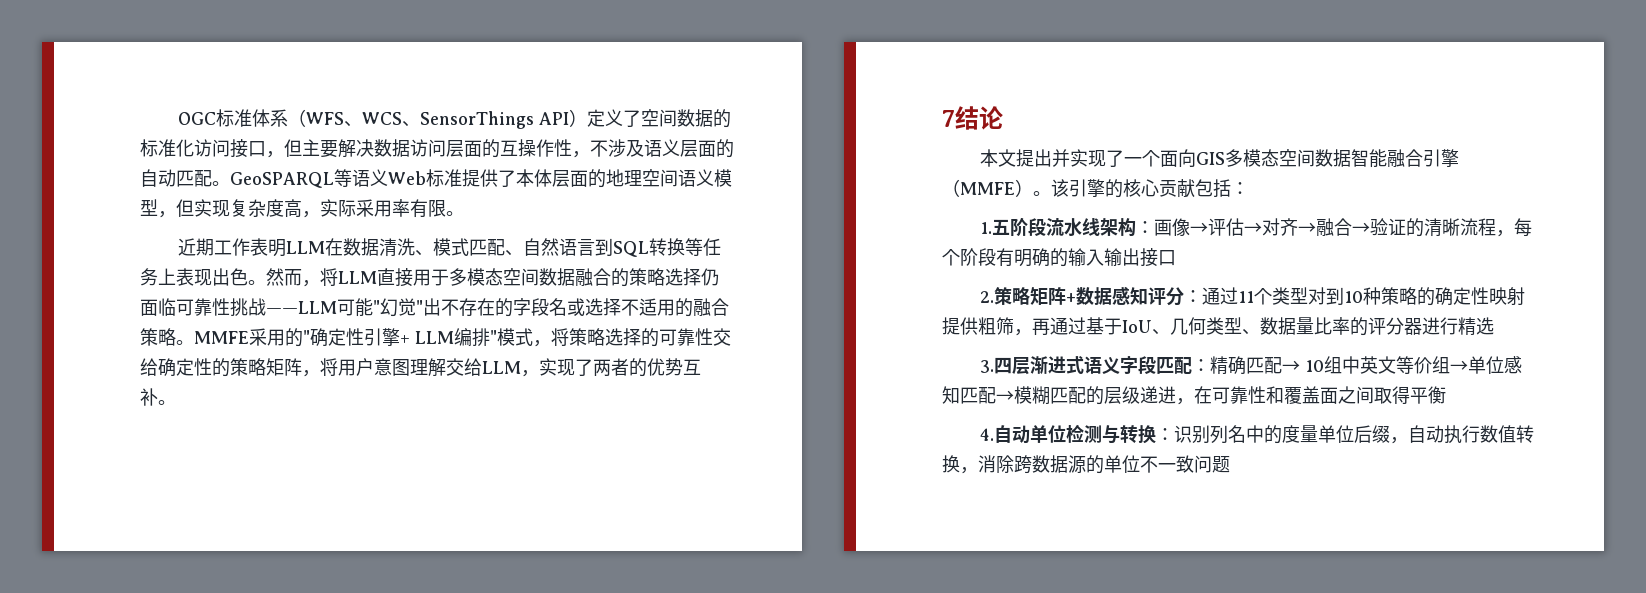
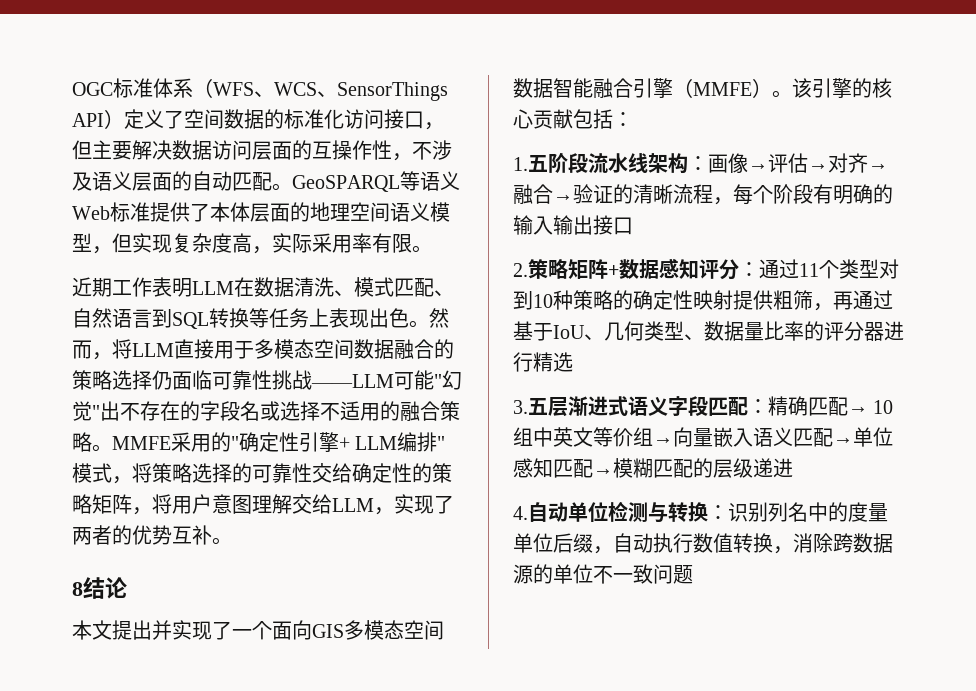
[942,110,955,127] 7 -> [72,582,83,596] 8
[993,357,1012,374] 四 -> [528,398,548,415] 五
(1468, 366) none -> [673,427,853,447] 向量嵌入语义匹配→
[1176,386,1446,405] ，在可靠性和覆盖面之间取得平衡 -> (793, 468) none

